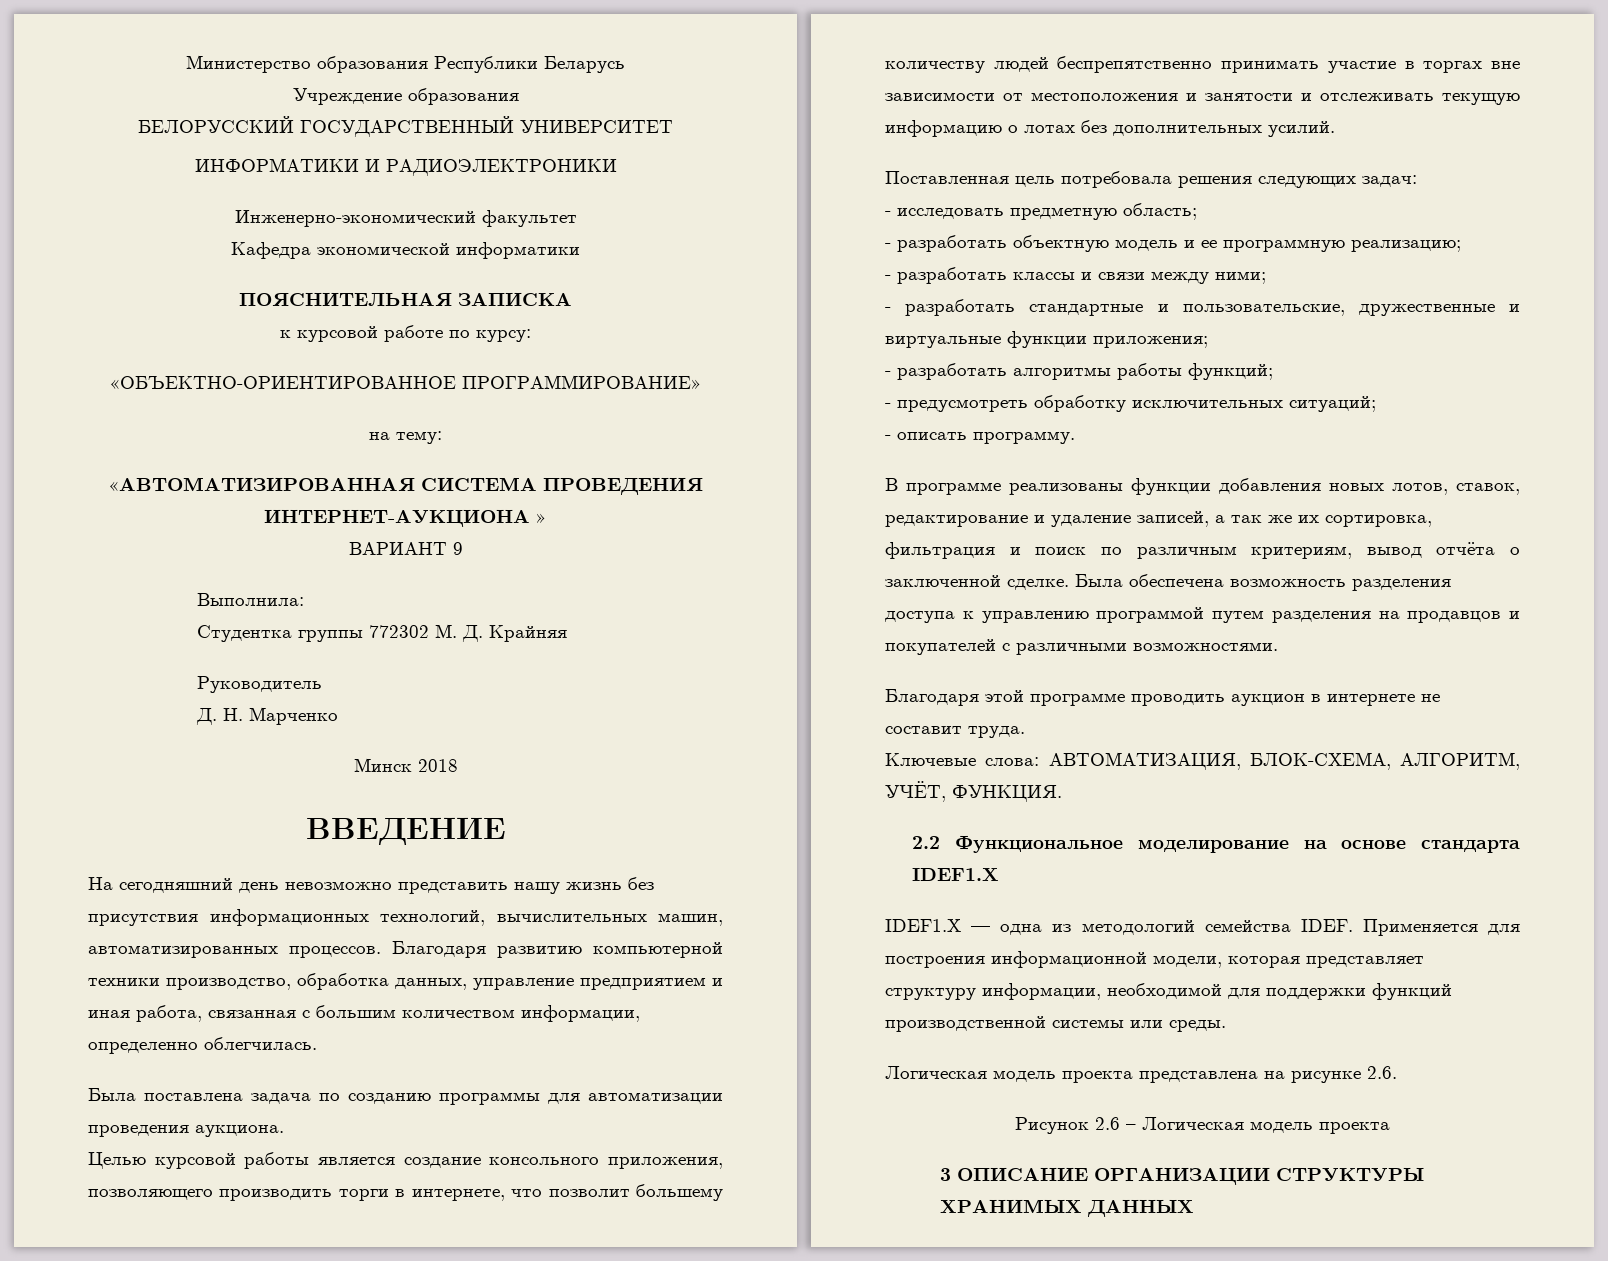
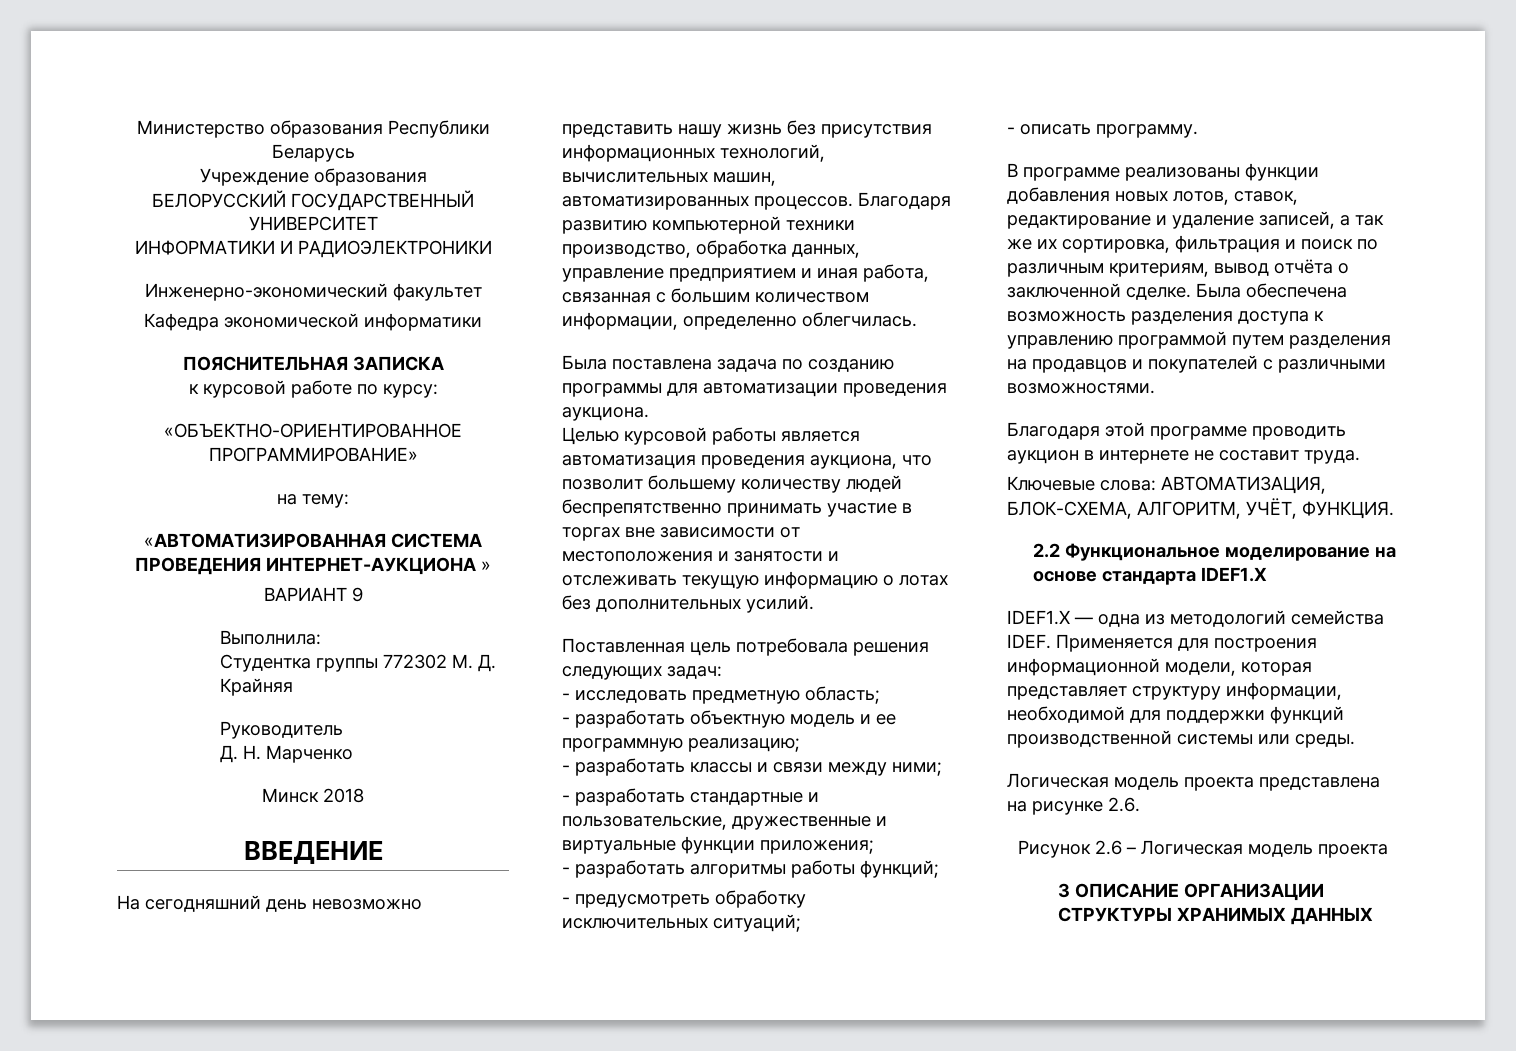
[403,1157,723,1169] [88,1189,505,1201] создание консольного приложения, позволяющего производить торги в интернете, -> [562,455,897,469] автоматизация проведения аукциона,

